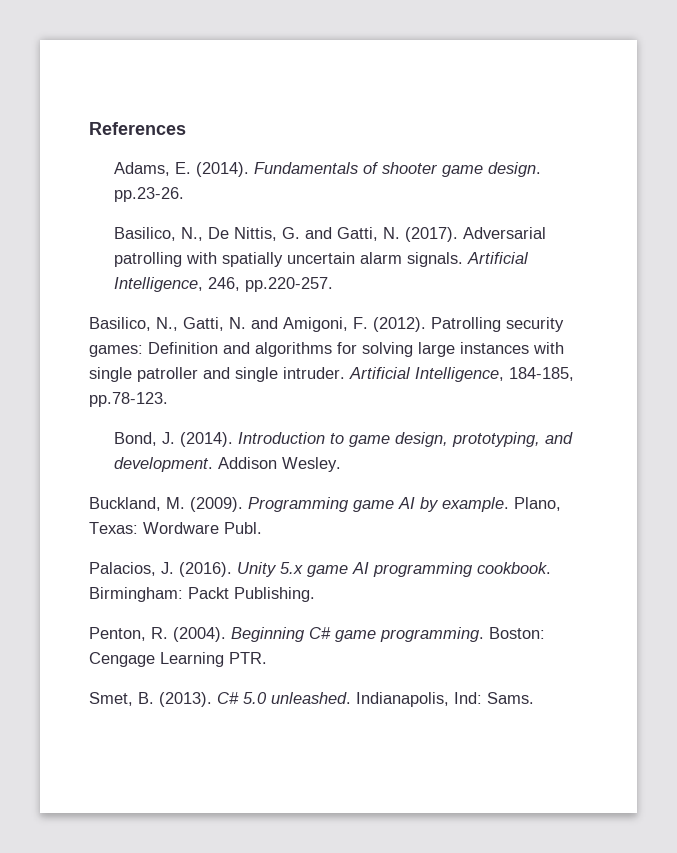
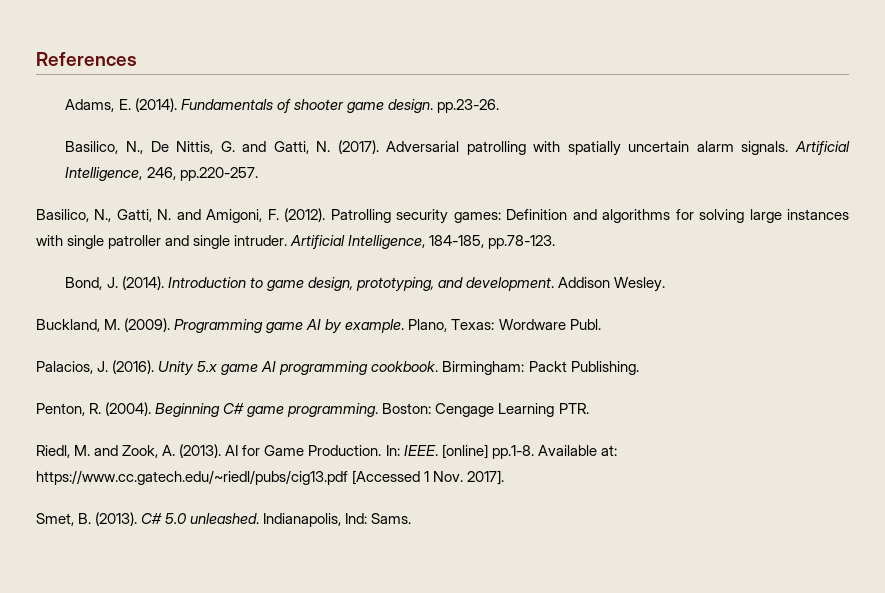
(267, 658) none -> [36,444,617,459] [36,470,505,485] // Riedl, M. and Zook, A. (2013). AI for Game Production. In: IEEE. [online] pp.1-8. Available at: https://www.cc.gatech.edu/~riedl/pubs/cig13.pdf [Accessed 1 Nov. 2017].

